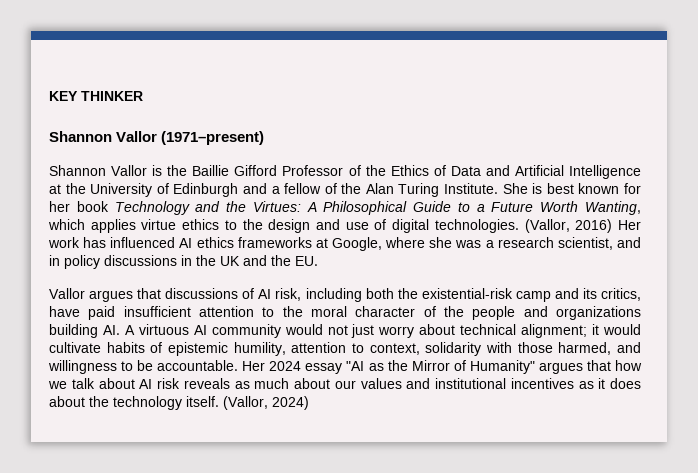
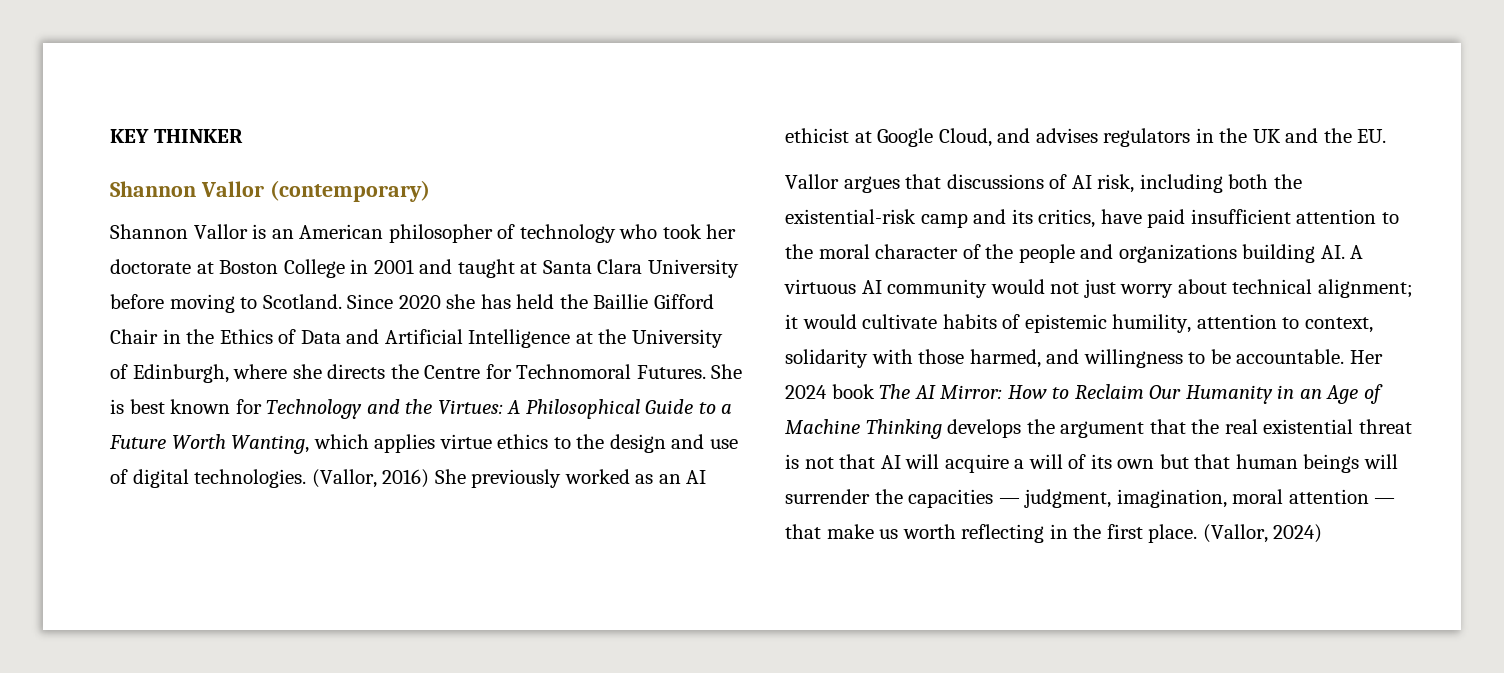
[161,131,265,145] (1971–present) -> [269,180,430,202] (contemporary)
(163, 170) none -> [271,224,737,243] [110,259,739,278] [110,294,555,313] an American philosopher of technology who took her doctorate at Boston College in 2001 and taught at Santa Clara University before moving to Scotland. Since 2020 she has held
[282,165,361,176] Professor of -> [110,329,181,344] Chair in
[173,183,499,197] Edinburgh and a fellow of the Alan Turing Institute. -> [132,364,706,383] Edinburgh, where she directs the Centre for Technomoral Futures.
[49,201,109,212] her book -> (262, 406) none
[618,220,641,230] [48,237,642,251] [49,255,177,269] Her work has influenced AI ethics frameworks at Google, where she was a research scientist, and in policy discussions -> [434,469,707,488] [785,128,1191,147] She previously worked as an AI ethicist at Google Cloud, and advises regulators
[305,360,642,374] [48,378,641,389] [49,396,219,410] essay "AI as the Mirror of Humanity" argues that how we talk about AI risk reveals as much about our values and institutional incentives as it does about the technology itself. -> [831,384,1383,404] [785,419,1412,439] [785,454,1399,473] [785,489,1396,508] [785,524,1198,543] book The AI Mirror: How to Reclaim Our Humanity in an Age of Machine Thinking develops the argument that the real existential threat is not that AI will acquire a will of its own but that human beings will surrender the capacities — judgment, imagination, moral attention — that make us worth reflecting in the first place.

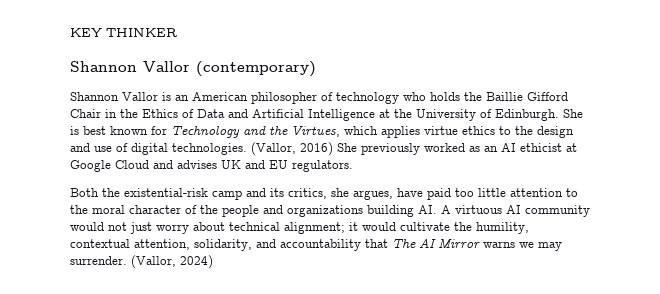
[662,224,737,239] [110,259,739,278] [110,294,555,313] took her doctorate at Boston College in 2001 and taught at Santa Clara University before moving to Scotland. Since 2020 she has held -> [430,92,460,101] holds
[132,364,706,383] Edinburgh, where she directs the Centre for Technomoral Futures. -> [495,109,559,121] Edinburgh.
[437,399,733,419] [109,434,310,454] Virtues: A Philosophical Guide to a Future Worth Wanting, -> [291,125,340,137] Virtues,
[938,128,992,147] Cloud, -> [115,160,149,169] Cloud
[1103,128,1387,147] [785,174,1269,193] regulators in the UK and the EU. // Vallor argues that discussions of AI risk, including both -> [221,160,353,172] [70,188,99,197] UK and EU regulators. // Both
[1100,209,1291,228] have paid insufficient -> [331,188,506,200] she argues, have paid too little
[942,314,1373,333] [785,349,1383,368] [785,384,1383,404] [785,419,1412,439] [785,454,1399,473] [785,489,1396,508] [785,524,1198,543] habits of epistemic humility, attention to context, solidarity with those harmed, and willingness to be accountable. Her 2024 book The AI Mirror: How to Reclaim Our Humanity in an Age of Machine Thinking develops the argument that the real existential threat is not that AI will acquire a will of its own but that human beings will surrender the capacities — judgment, imagination, moral attention — that make us worth reflecting in the first place. -> [454,222,529,234] [70,238,562,251] [70,256,127,265] the humility, contextual attention, solidarity, and accountability that The AI Mirror warns we may surrender.

